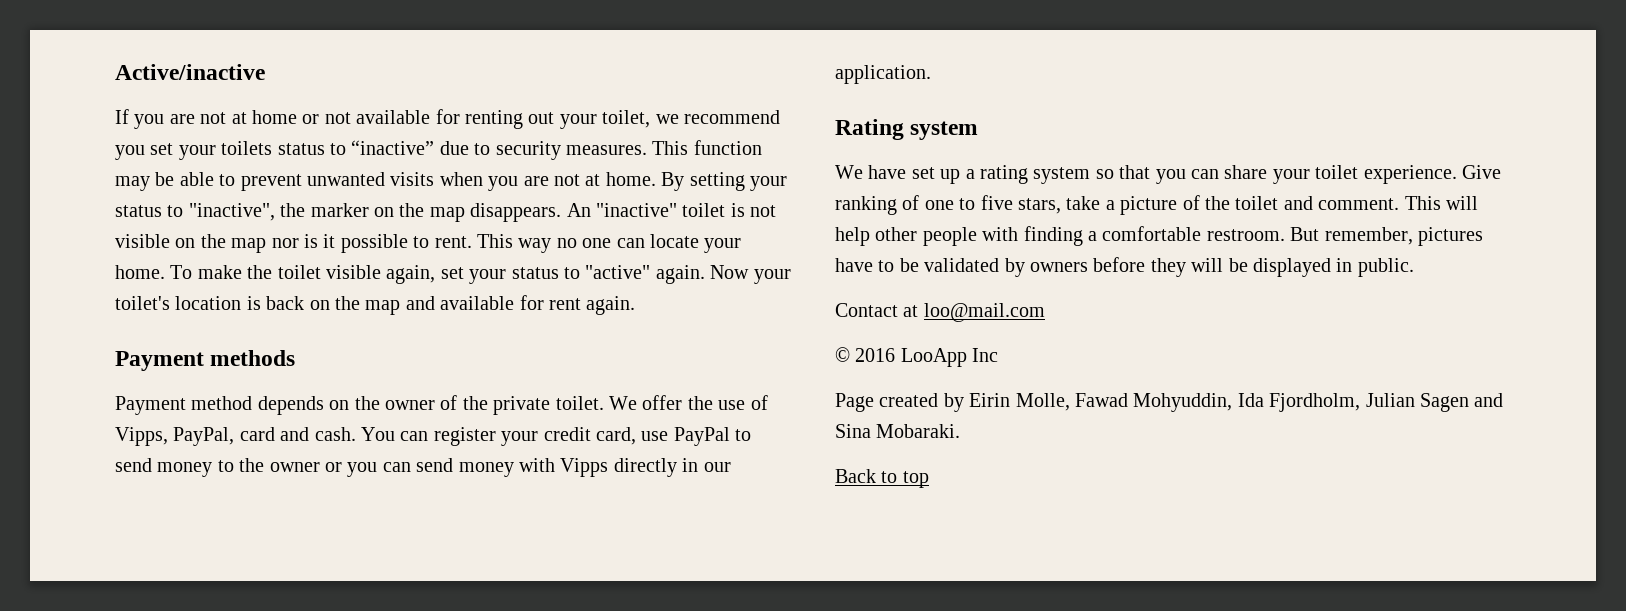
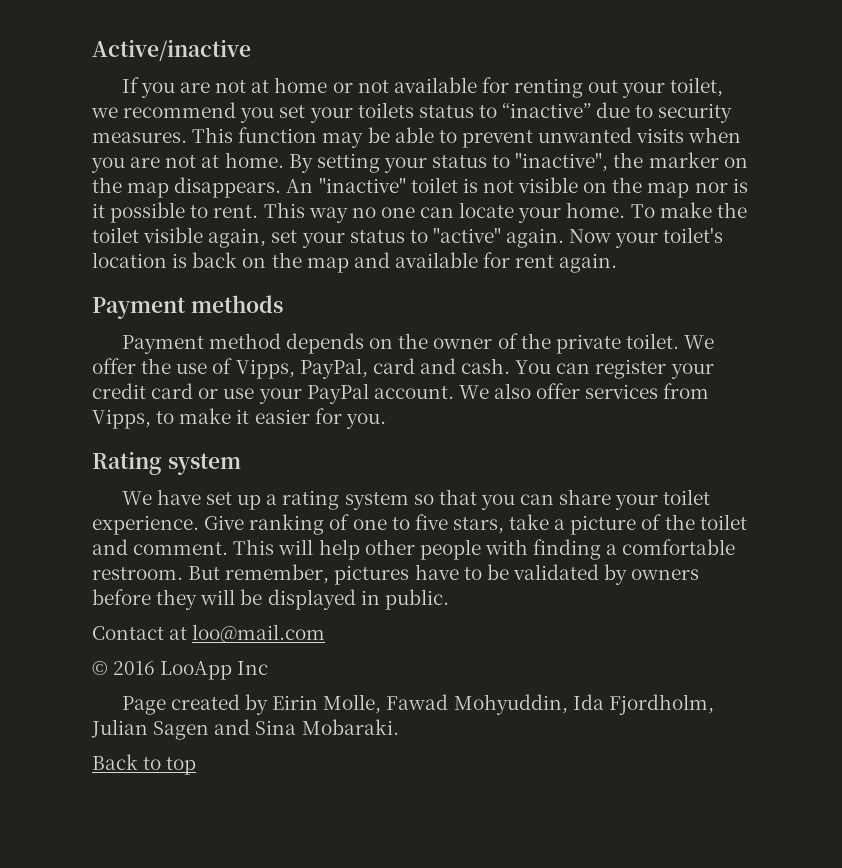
[595,427,752,446] [115,458,731,477] [835,65,931,84] card, use PayPal to send money to the owner or you can send money with Vipps directly in our application. -> [151,383,710,404] [92,408,386,429] card or use your PayPal account. We also offer services from Vipps, to make it easier for you.

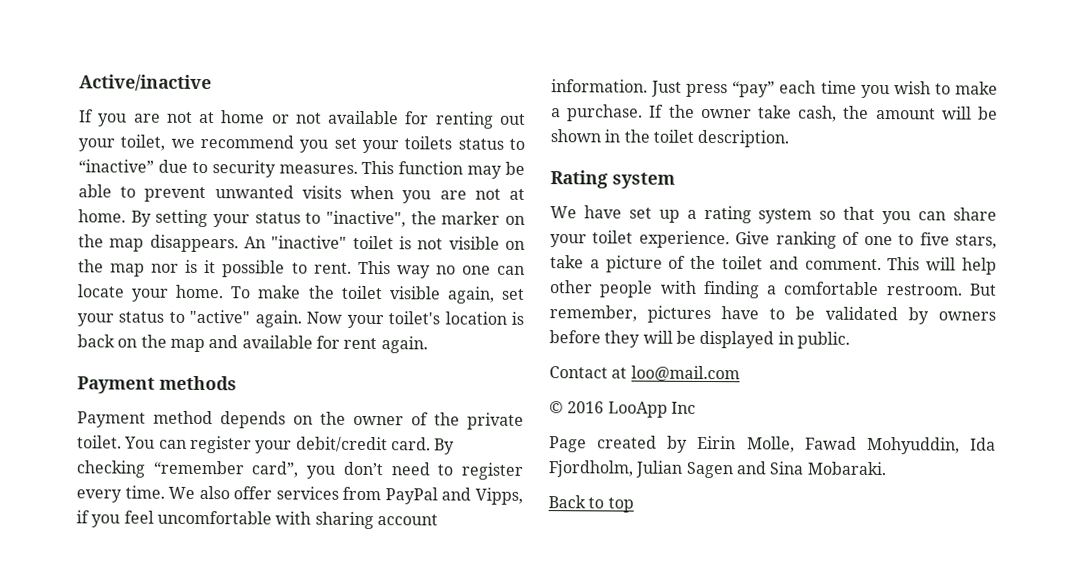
[684,335,715,349] [92,358,714,379] [92,383,454,404] We offer the use of Vipps, PayPal, card and cash. You can register your credit card or use your PayPal account. -> [124,435,456,455] [76,460,523,480] [76,485,165,503] You can register your debit/credit card. By checking “remember card”, you don’t need to register every time.
[92,408,386,429] Vipps, to make it easier for you. -> [384,487,523,505] [76,510,438,530] [551,79,998,99] [551,104,998,122] [550,129,790,148] PayPal and Vipps, if you feel uncomfortable with sharing account information. Just press “pay” each time you wish to make a purchase. If the owner take cash, the amount will be shown in the toilet description.

